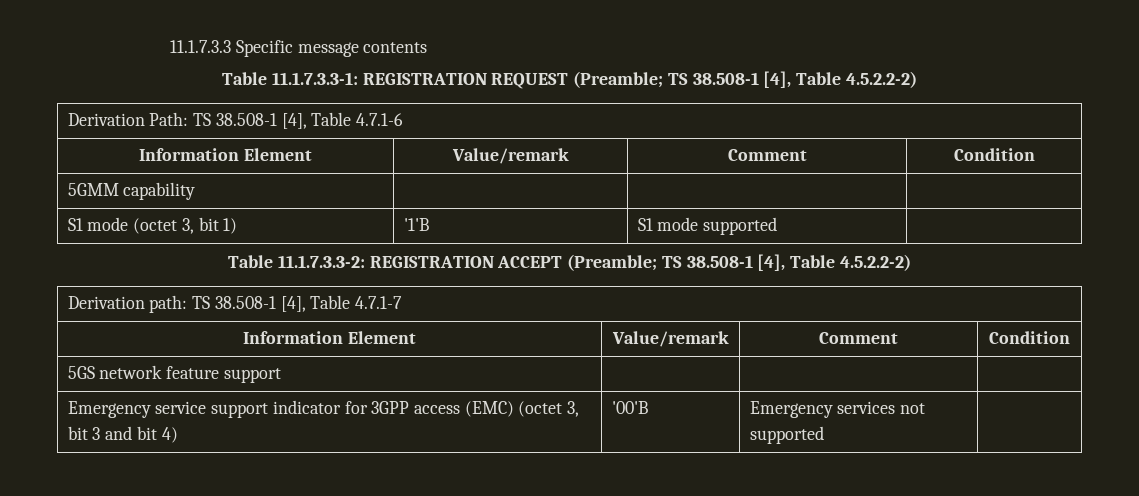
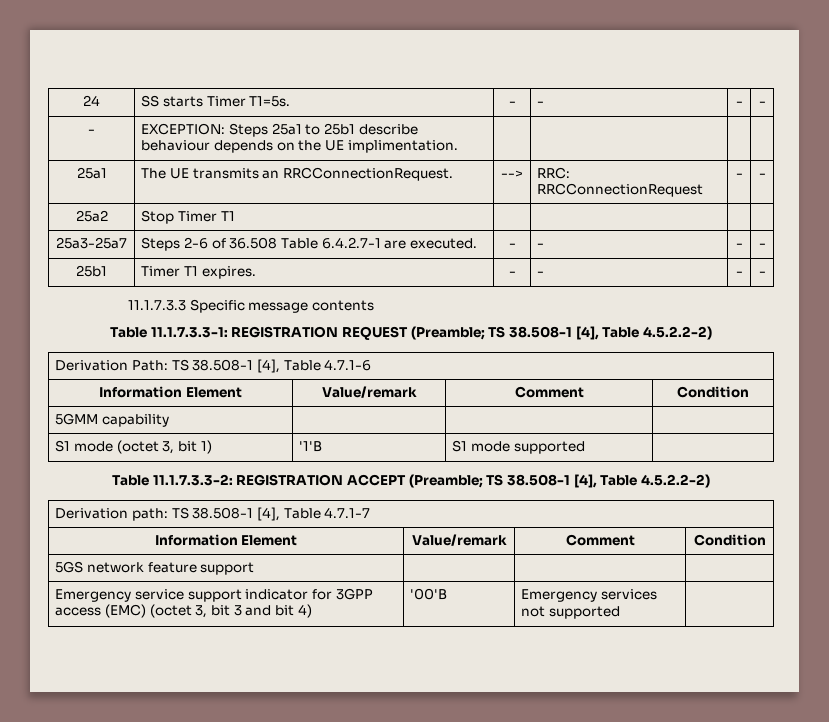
(170, 46) none -> [83,95,100,106] [141,95,291,107] [508,101,516,106] [537,101,545,106] [735,101,743,106] [758,101,766,106] [88,129,95,134] [141,123,418,137] [141,140,458,153] [76,167,107,179] [141,167,453,181] [501,170,523,178] [537,167,571,179] [537,183,704,197] [735,173,743,178] [758,173,766,178] [75,210,108,222] [141,210,235,224] [56,237,127,249] [141,237,477,251] [508,243,516,248] [537,243,545,248] [735,243,743,248] [758,243,766,248] [76,265,107,277] [141,266,256,279] [508,271,516,276] [537,271,545,276] [735,271,743,276] [758,271,766,276] 24 | SS starts Timer T1=5s. | - | - | - | - // - | EXCEPTION: Steps 25a1 to 25b1 describe behaviour depends on the UE implimentation. | | | | // 25a1 | The UE transmits an RRCConnectionRequest. | --> | RRC: RRCConnectionRequest | - | - // 25a2 | Stop Timer T1 | | | | // 25a3-25a7 | Steps 2-6 of 36.508 Table 6.4.2.7-1 are executed. | - | - | - | - // 25b1 | Timer T1 expires. | - | - | - | - //

